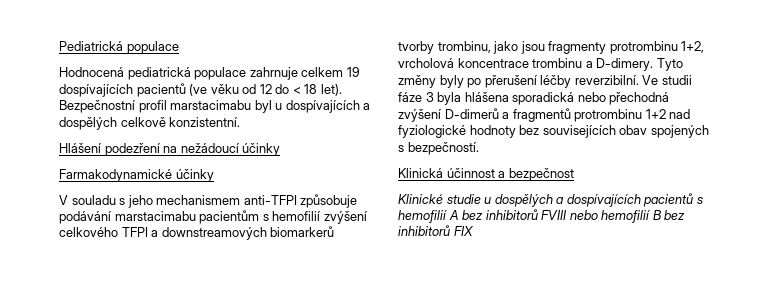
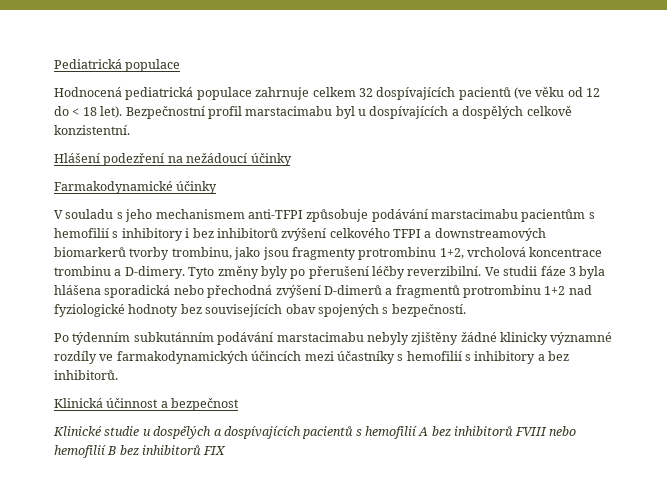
[346,67,360,77] 19 -> [358,88,373,97] 32
(321, 216) none -> [112,228,278,241] s inhibitory i bez inhibitorů
(479, 148) none -> [54,332,613,345] [54,351,570,364] [54,370,118,380] // Po týdenním subkutánním podávání marstacimabu nebyly zjištěny žádné klinicky významné rozdíly ve farmakodynamických účincích mezi účastníky s hemofilií s inhibitory a bez inhibitorů.

